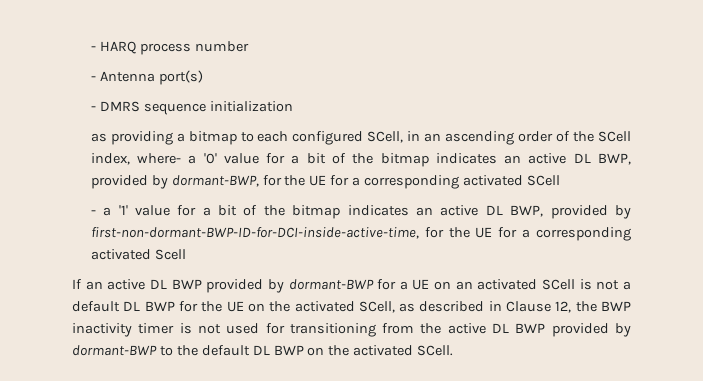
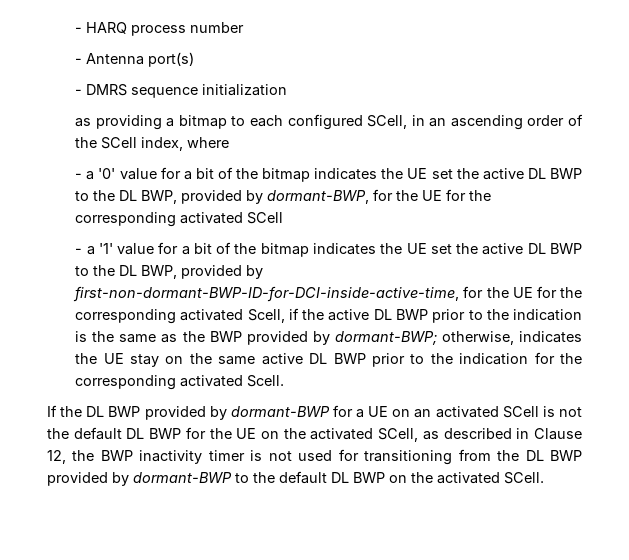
[137,153,182,164] where- -> [187,137,230,148] [75,173,83,179] where // -
[504,153,567,164] an active -> [381,168,583,180] [75,190,116,201] the UE set the active DL BWP to the
[352,177,361,186] a -> [469,190,492,201] the
[416,205,479,216] an active -> [380,243,582,255] [75,265,116,276] the UE set the active DL BWP to the
[522,227,632,241] [90,249,186,260] a corresponding activated Scell -> [560,287,582,298] [75,308,582,324] [75,331,582,345] [75,352,582,367] [75,375,285,390] the corresponding activated Scell, if the active DL BWP prior to the indication is the same as the BWP provided by dormant-BWP; otherwise, indicates the UE stay on the same active DL BWP prior to the indication for the corresponding activated Scell.
[85,279,146,290] an active -> [60,406,83,417] the
[622,281,631,290] a -> [47,428,69,439] the
[447,323,486,334] active -> (520, 455) none

